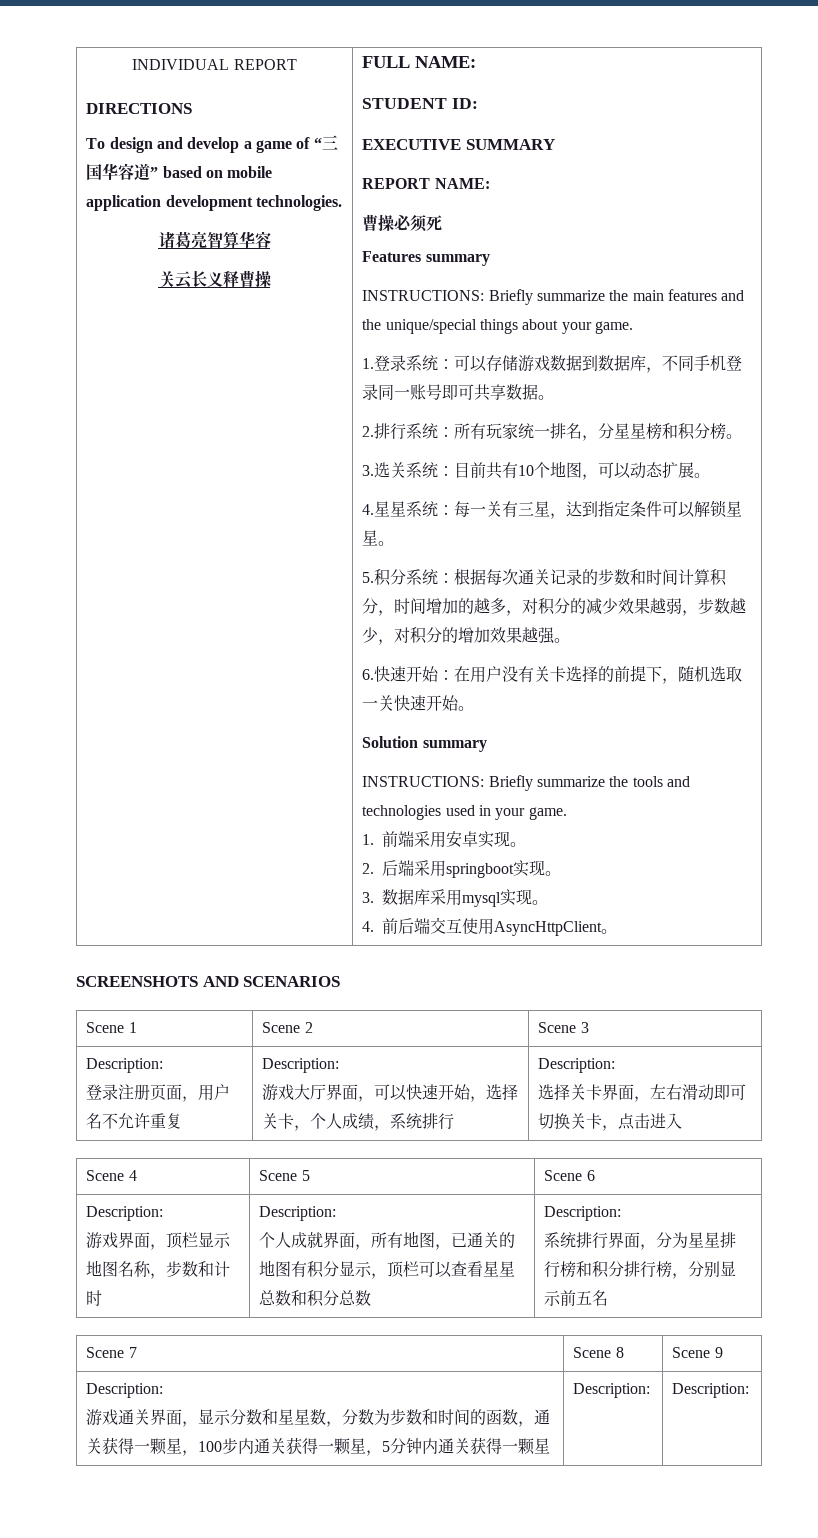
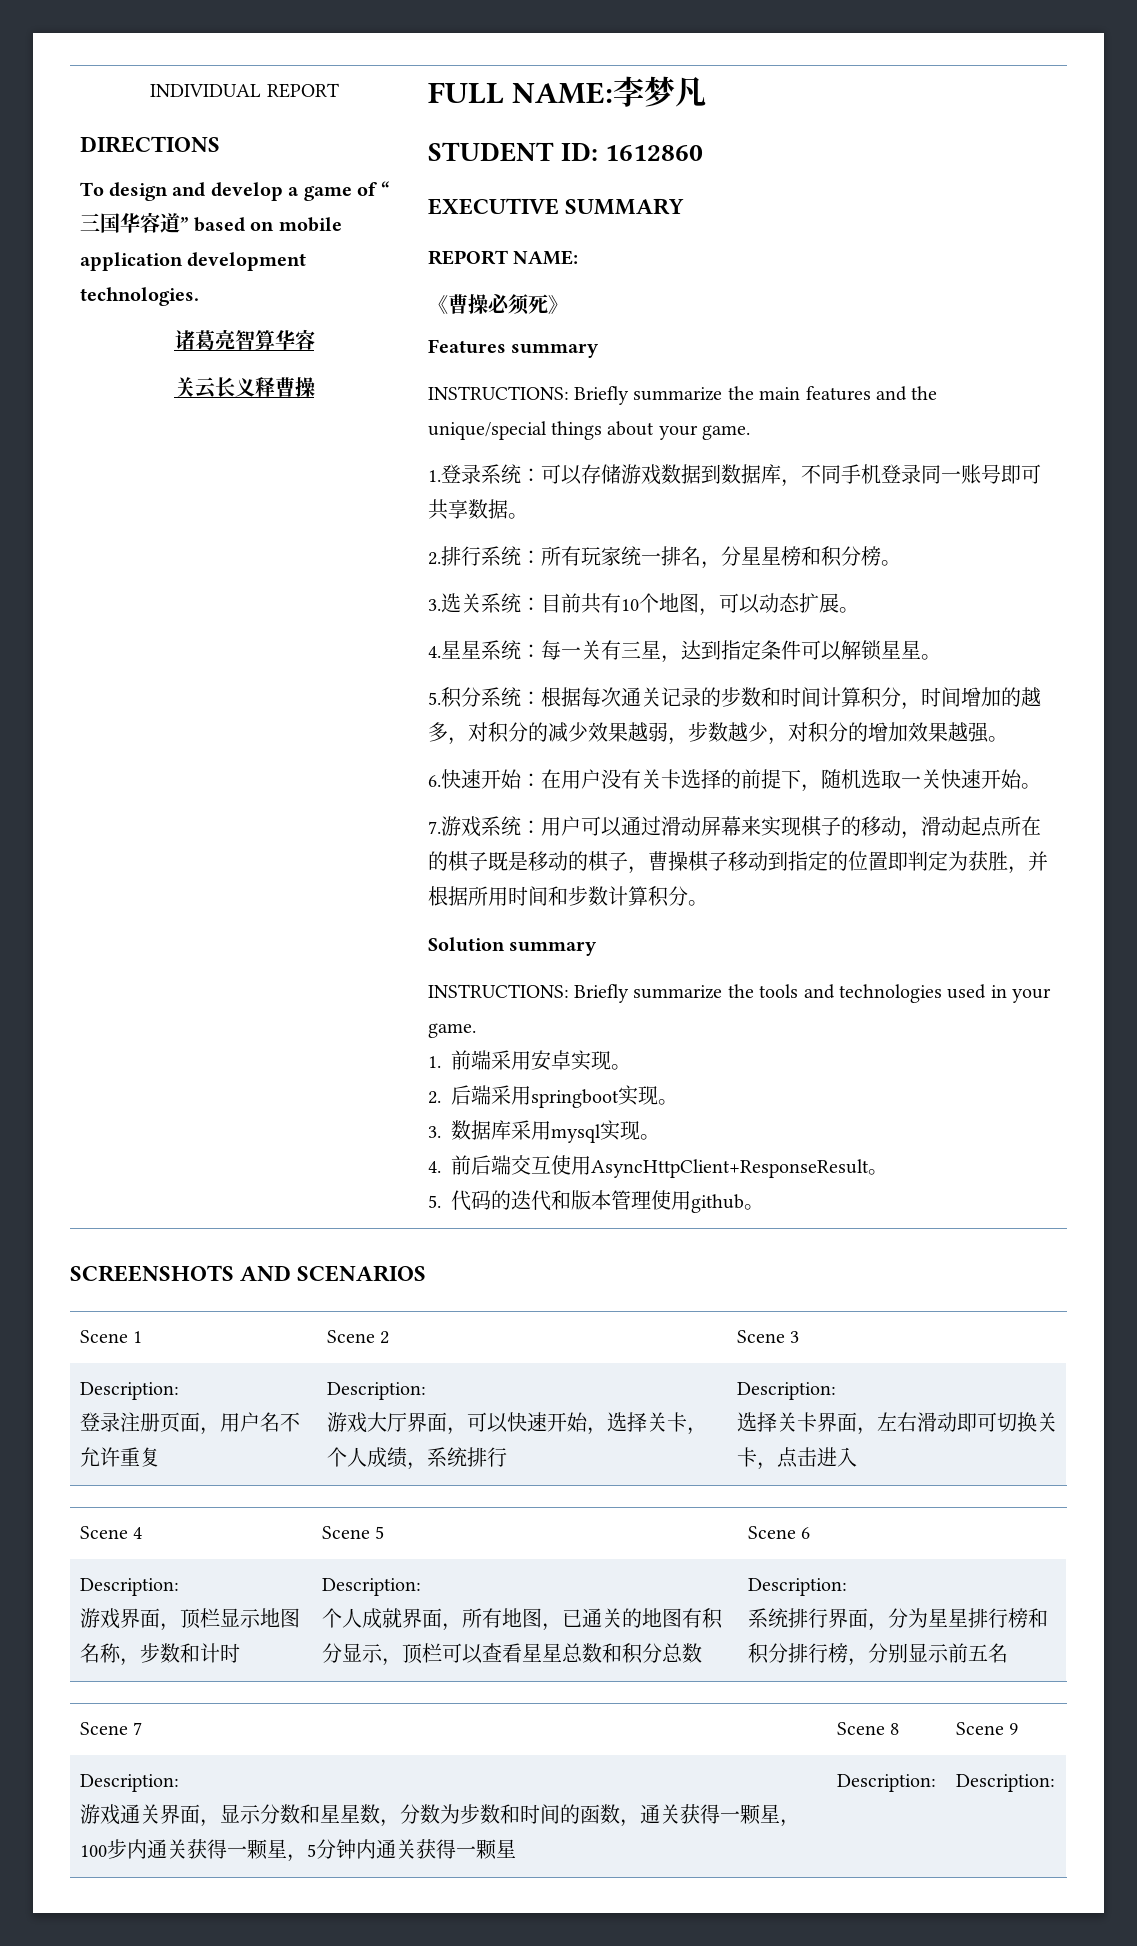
(477, 62) none -> [612,76,706,107] 李梦凡
(479, 103) none -> [605,145,704,161] 1612860
(490, 183) none -> [427,295,448,314] 《
(443, 223) none -> [547,295,568,314] 》
(475, 708) none -> [427,816,1041,839] [427,851,1048,874] [427,886,708,907] // 7.游戏系统：用户可以通过滑动屏幕来实现棋子的移动，滑动起点所在的棋子既是移动的棋子，曹操棋子移动到指定的位置即判定为获胜，并根据所用时间和步数计算积分。
[494,921,603,936] AsyncHttpClient -> [590,1159,888,1178] [427,1190,744,1213] AsyncHttpClient+ResponseResult。 // 5.代码的迭代和版本管理使用github

